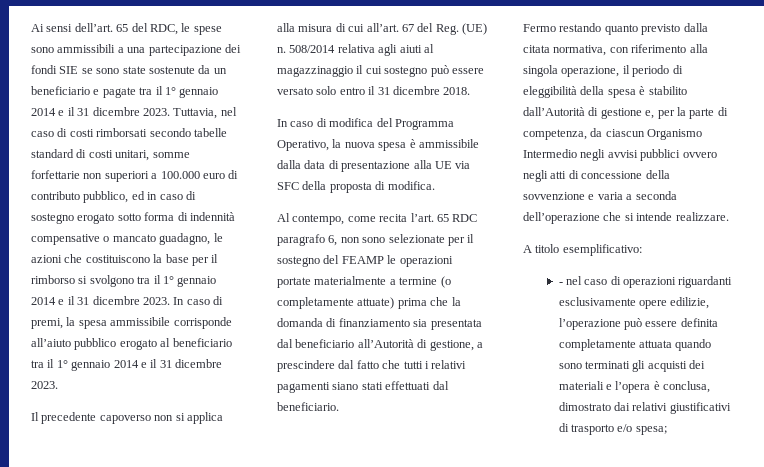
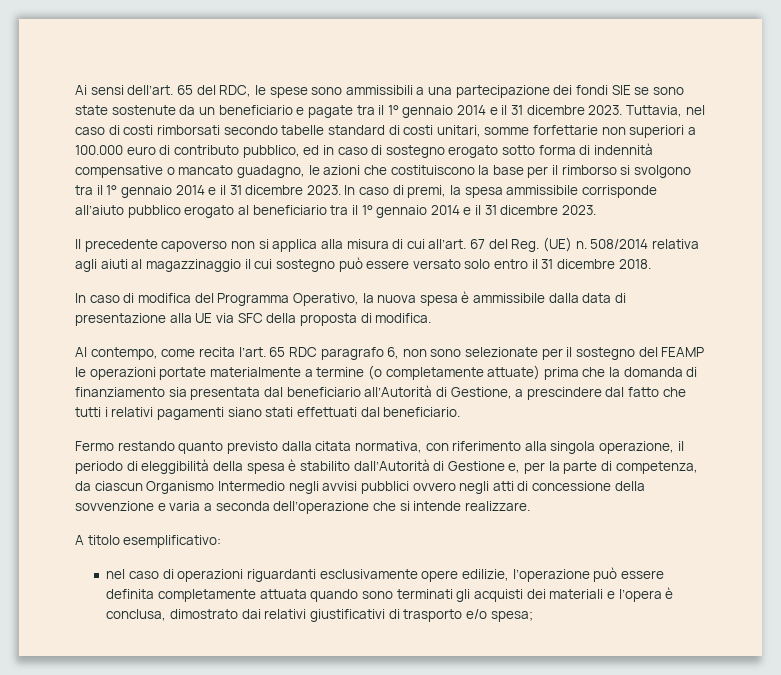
[429,340,474,351] gestione, -> [450,387,512,399] Gestione,
[600,108,642,119] gestione -> [447,461,505,471] Gestione
[558,282,563,285] - -> (222, 541) none

